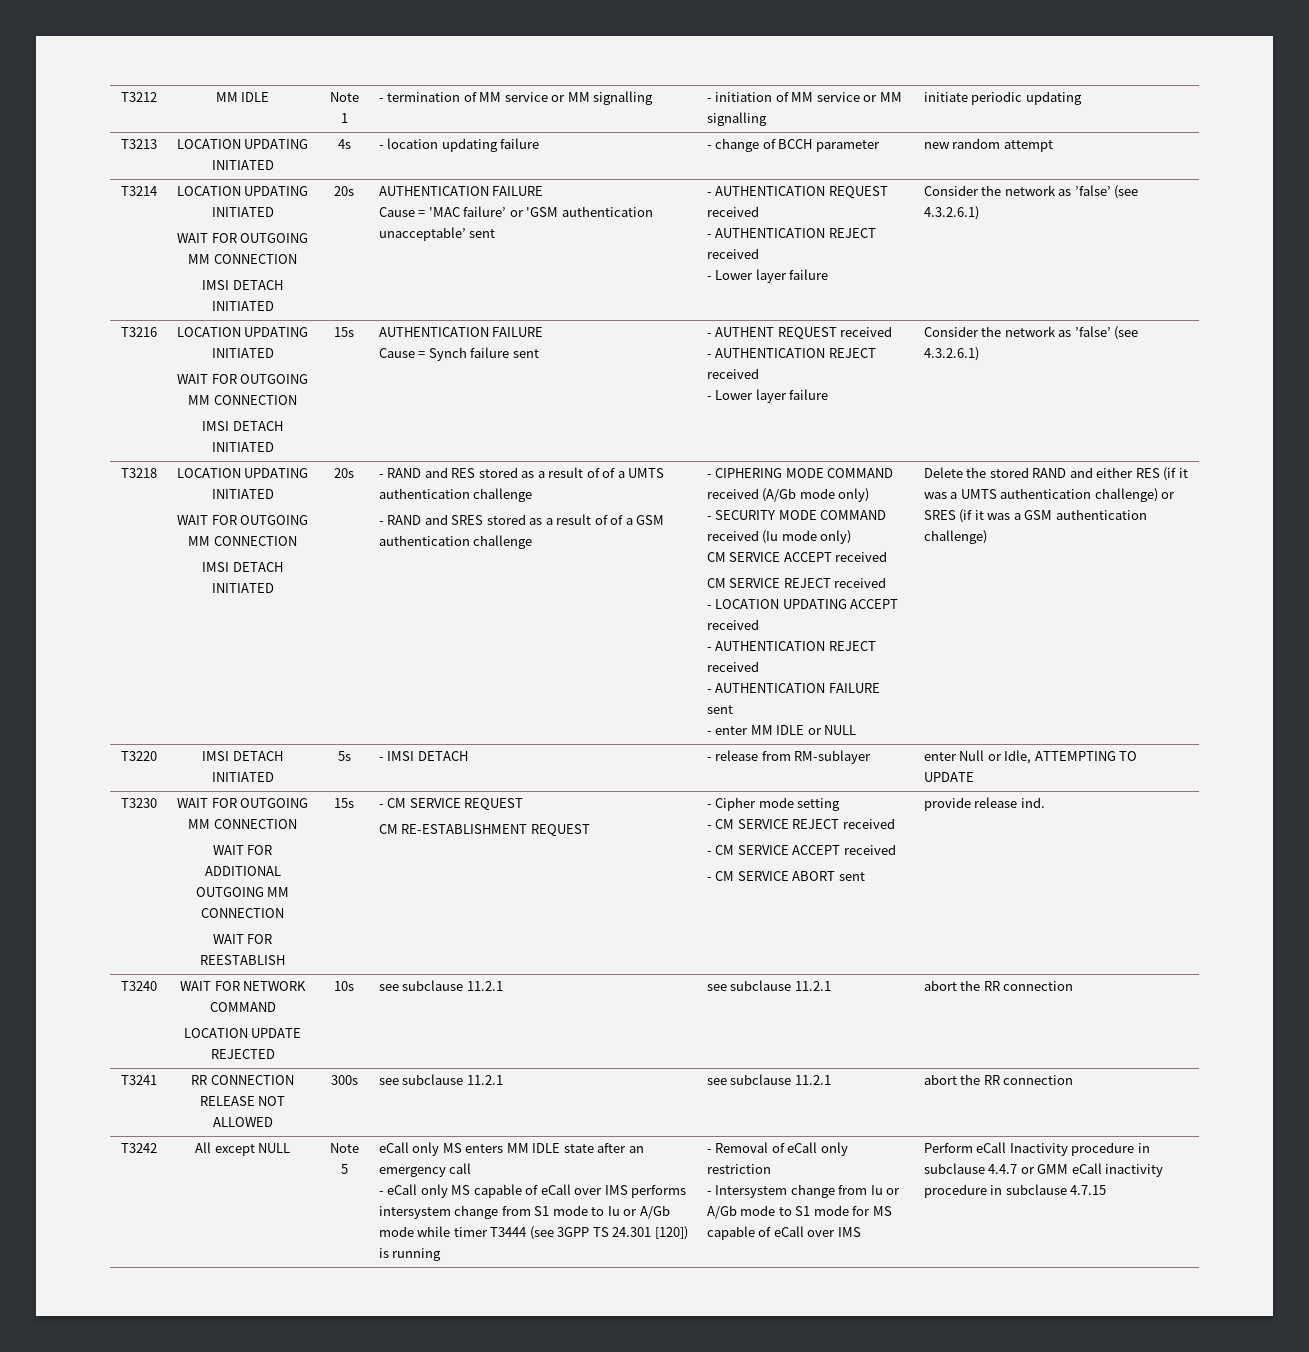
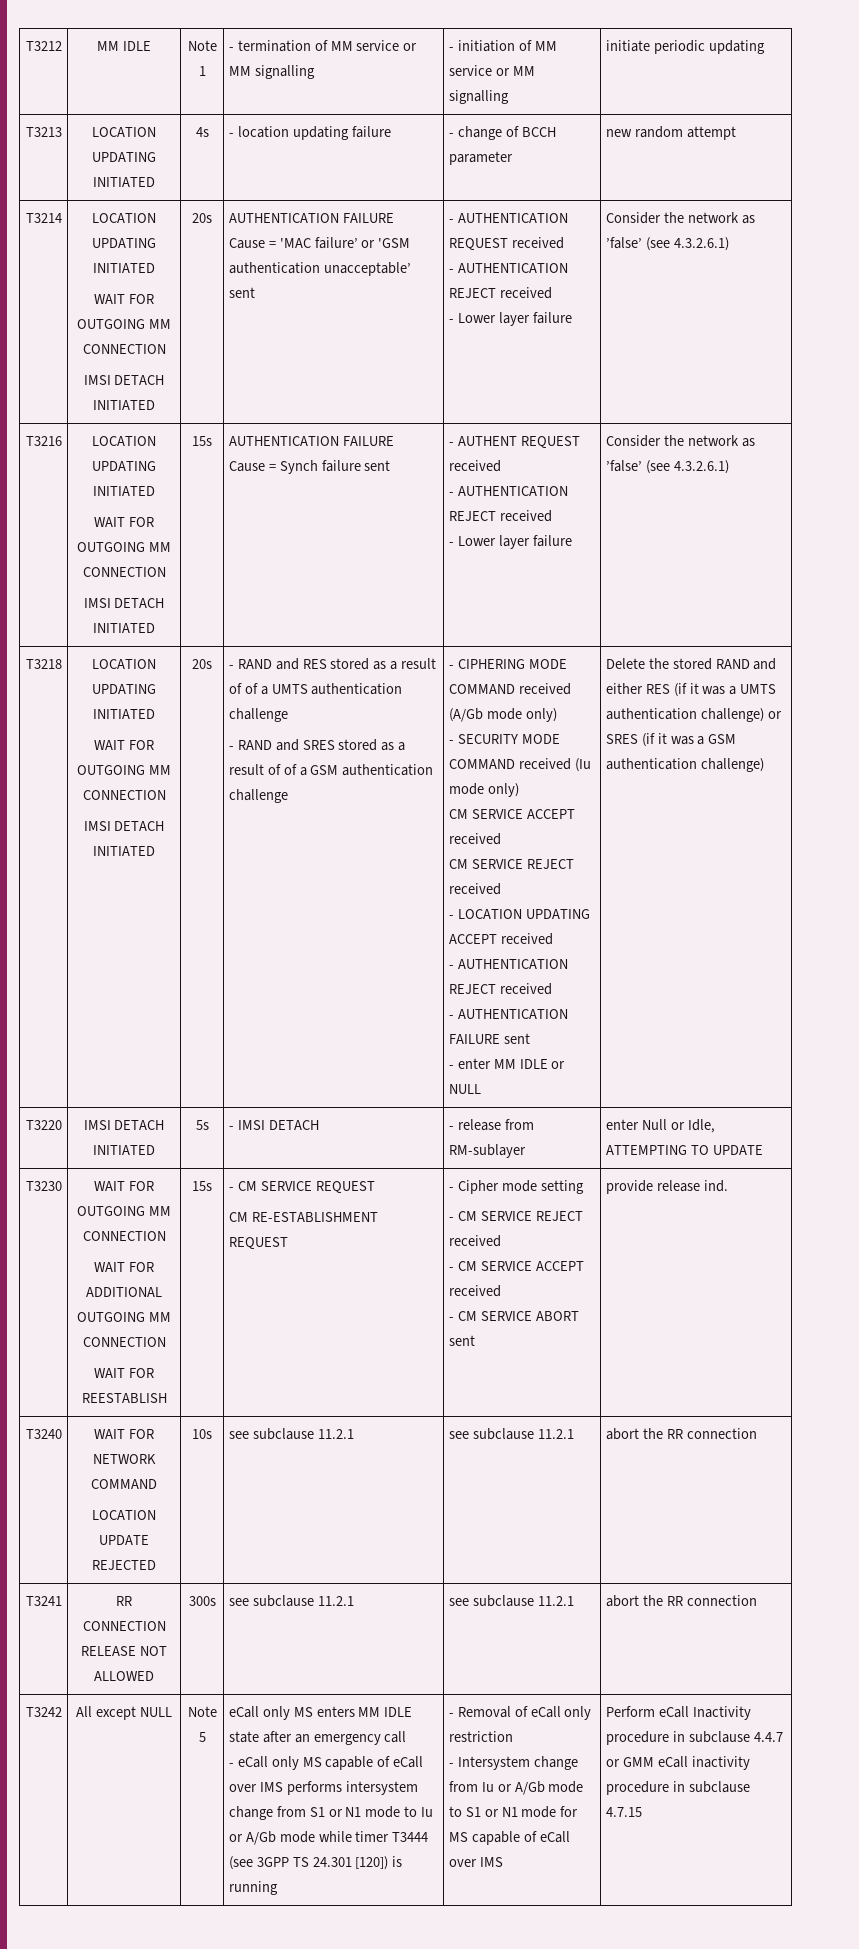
(550, 1211) none -> [328,1807,362,1817] or N1
(811, 1211) none -> [484,1807,518,1817] or N1

